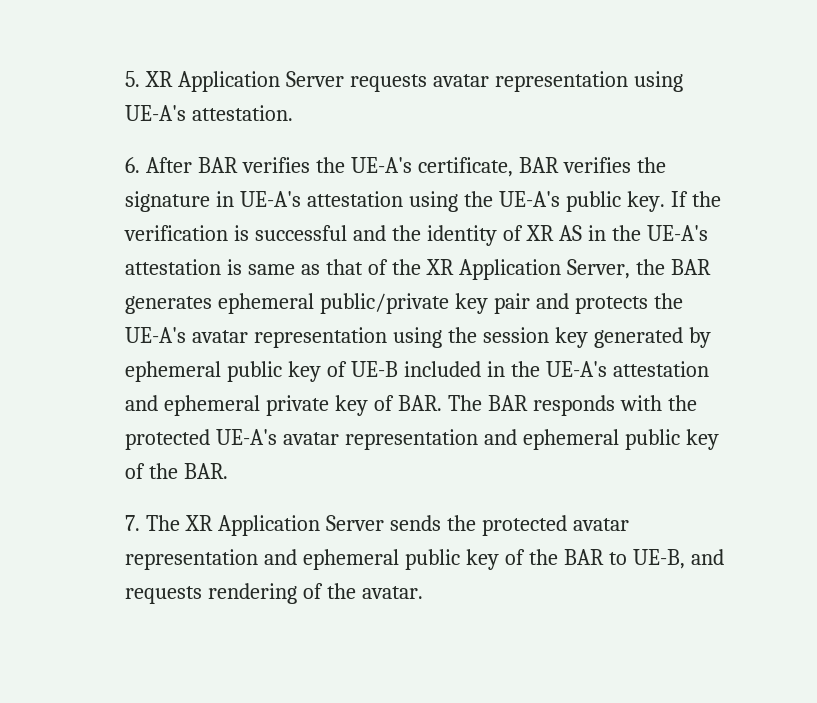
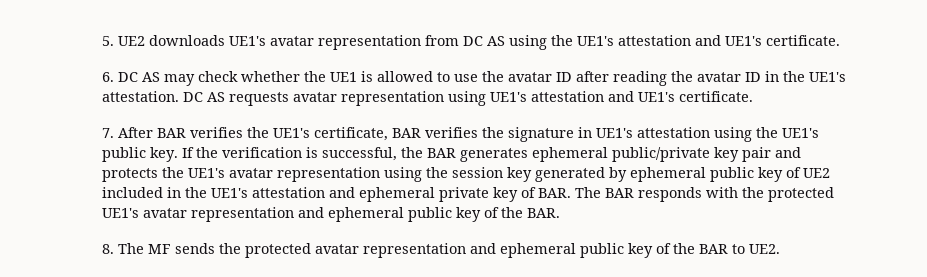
[145,71,683,92] [125,105,294,121] [125,157,141,173] XR Application Server requests avatar representation using UE-A's attestation. // 6. -> [118,35,841,50] [102,71,847,86] [102,91,754,106] [102,128,115,138] UE2 downloads UE1's avatar representation from DC AS using the UE1's attestation and UE1's certificate. // 6. DC AS may check whether the UE1 is allowed to use the avatar ID after reading the avatar ID in the UE1's attestation. DC AS requests avatar representation using UE1's attestation and UE1's certificate. // 7.
[350,157,412,173] UE-A's -> [273,128,311,138] UE1's
[240,191,302,207] UE-A's -> [596,128,634,138] UE1's
[498,191,560,207] UE-A's -> [782,128,820,138] UE1's
[255,225,708,246] [125,259,630,280] successful and the identity of XR AS in the UE-A's attestation is same as that of the XR Application Server, -> [322,147,398,161] successful,
[125,327,187,343] UE-A's -> [188,168,226,178] UE1's
[351,361,399,377] UE-B -> [803,168,831,178] UE2
[545,361,607,377] UE-A's -> [211,188,249,198] UE1's
[216,429,278,445] UE-A's -> [102,208,140,218] UE1's
[125,515,385,536] 7. The XR Application Server -> [102,243,172,254] 8. The MF
[632,549,724,569] [125,583,424,604] UE-B, and requests rendering of the avatar. -> [749,244,781,254] UE2.

